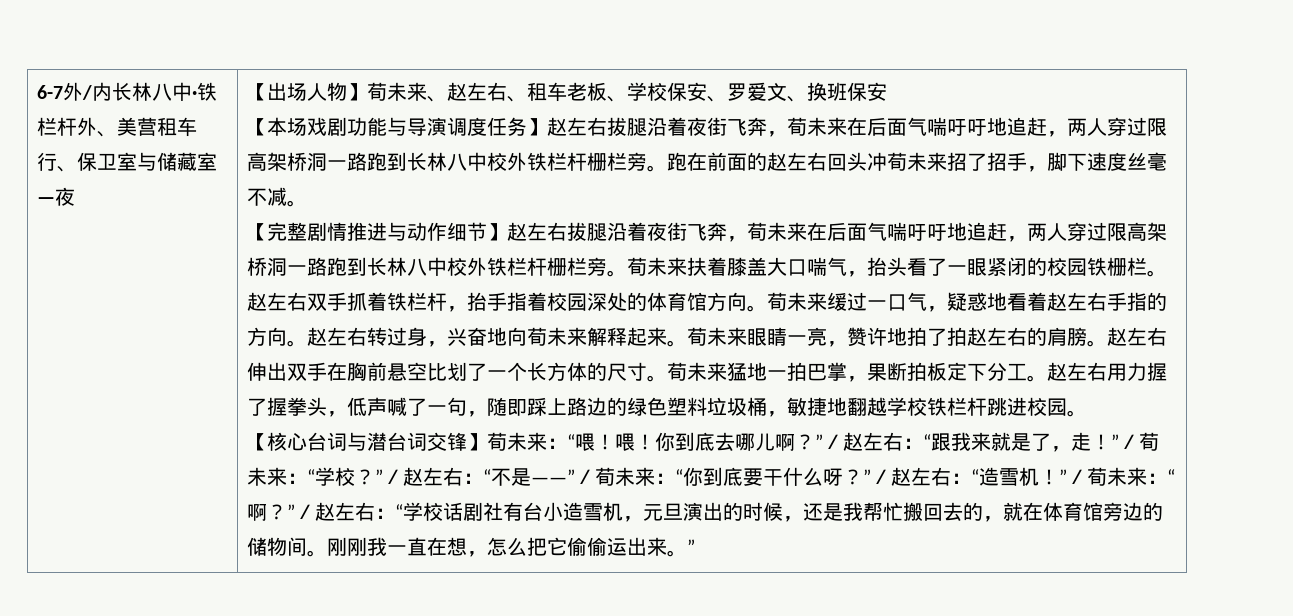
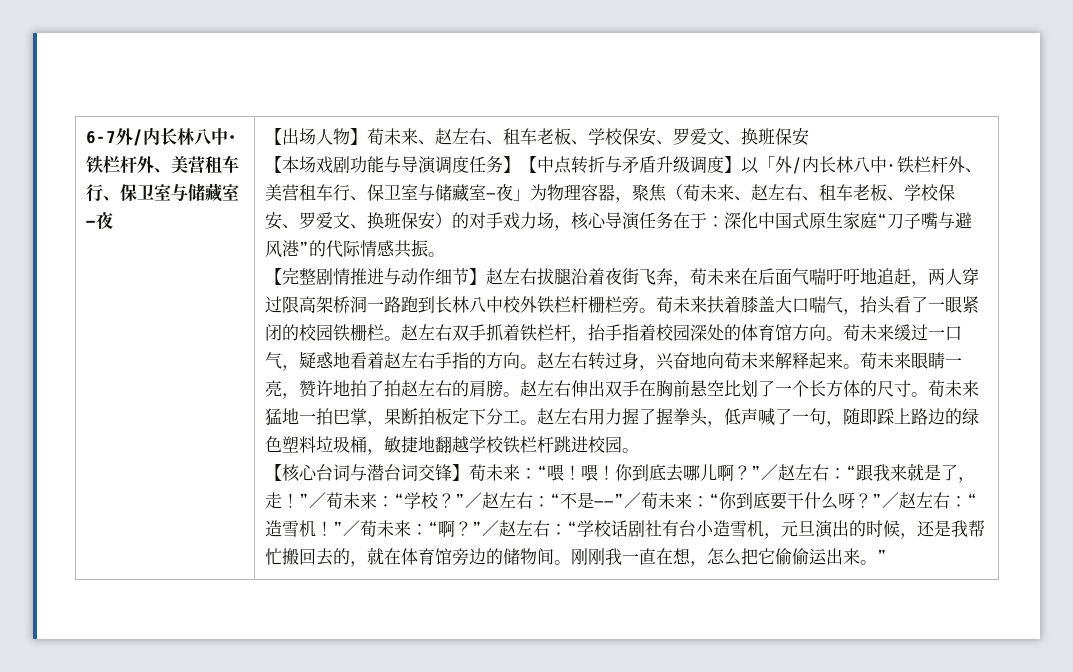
[546,117,1167,137] [246,152,1167,172] [246,187,287,206] 赵左右拔腿沿着夜街飞奔，荀未来在后面气喘吁吁地追赶，两人穿过限高架桥洞一路跑到长林八中校外铁栏杆栅栏旁。跑在前面的赵左右回头冲荀未来招了招手，脚下速度丝毫不减 -> [520,156,983,174] [265,184,956,203] [265,212,973,231] [265,239,429,258] 【中点转折与矛盾升级调度】以「外/内长林八中·铁栏杆外、美营租车行、保卫室与储藏室—夜」为物理容器，聚焦（荀未来、赵左右、租车老板、学校保安、罗爱文、换班保安）的对手戏力场，核心导演任务在于：深化中国式原生家庭“刀子嘴与避风港”的代际情感共振

